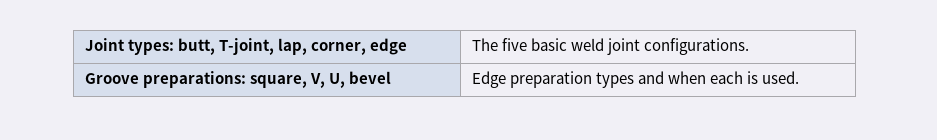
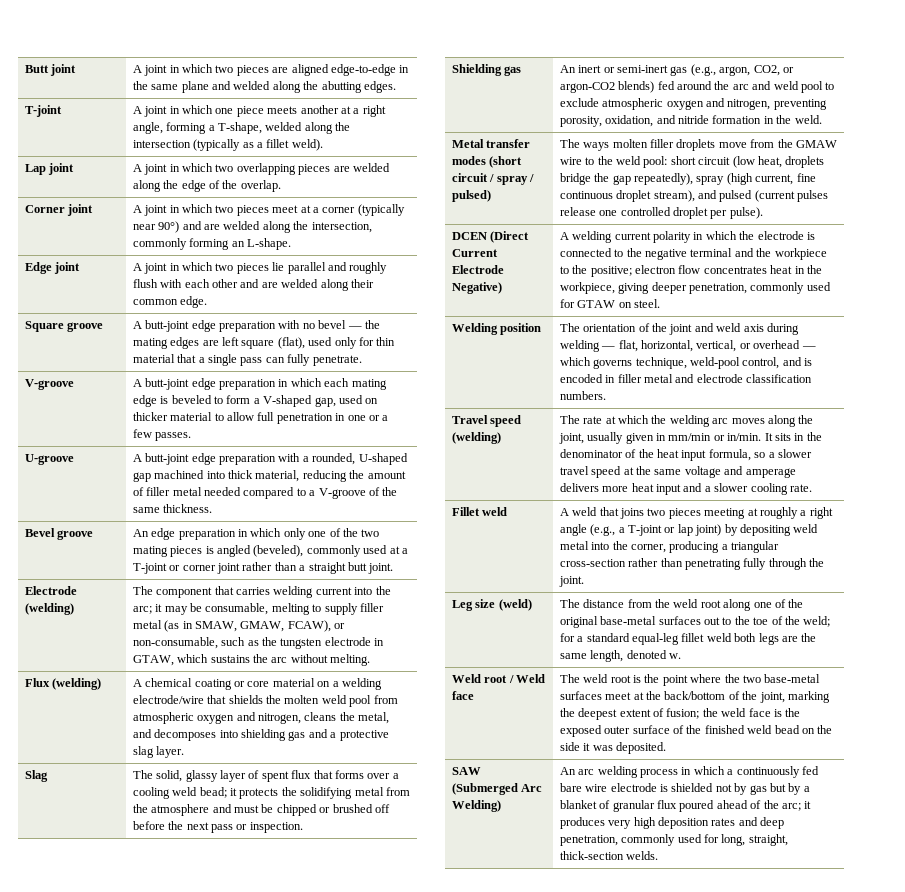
[84,38,408,55] [471,38,750,55] [84,71,392,88] [471,71,800,88] Joint types: butt, T-joint, lap, corner, edge | The five basic weld joint configurations. // Groove preparations: square, V, U, bevel | Edge preparation types and when each is used. -> [24,64,77,76] [132,64,410,76] [132,81,396,93] [24,105,62,117] [132,105,386,117] [132,122,351,134] [132,139,323,151] [24,163,75,175] [132,163,390,175] [132,180,281,192] [24,204,94,216] [132,204,405,216] [132,221,372,233] [132,238,292,250] [24,262,81,274] [132,262,388,274] [132,279,374,291] [132,296,208,308] [24,321,104,332] [132,320,380,332] [132,337,396,349] [132,354,362,366] [24,379,74,390] [132,378,387,390] [132,395,379,407] [132,412,389,424] [132,429,192,441] [24,454,74,465] [132,453,408,465] [132,470,406,482] [132,487,398,499] [132,504,213,513] [24,528,94,540] [132,528,380,540] [132,545,408,557] [132,562,394,574] [24,586,77,595] [24,603,74,615] [132,586,391,598] [132,603,384,615] [132,620,346,632] [132,637,385,649] [132,654,371,666] [24,678,102,690] [132,678,382,690] [132,695,398,707] [132,712,390,724] [132,729,389,741] [132,746,185,758] [24,770,48,782] [132,770,399,782] [132,787,410,799] [132,804,390,816] [132,821,303,833] [451,64,522,76] [559,64,794,76] [559,81,835,93] [559,98,827,110] [559,115,822,127] [451,139,531,148] [451,156,523,168] [451,173,535,185] [451,190,491,202] [559,139,837,151] [559,156,825,168] [559,173,816,185] [559,190,829,202] [559,207,763,219] [451,231,530,243] [451,249,498,257] [451,265,504,274] [451,282,502,294] [559,231,815,243] [559,248,827,260] [559,265,822,277] [559,282,831,294] [559,299,661,308] [451,323,542,335] [559,323,799,335] [559,340,816,352] [559,357,813,369] [559,374,813,383] [559,391,606,400] [451,415,522,427] [451,432,501,444] [559,415,814,427] [558,432,822,444] [559,449,812,461] [559,466,796,478] [559,483,812,495] [451,507,508,516] [559,507,833,519] [559,524,819,536] [559,541,780,553] [559,558,825,570] [558,576,584,587] [451,599,532,611] [559,599,804,611] [559,616,831,628] [559,633,817,645] [559,650,682,662] [451,674,546,683] [451,691,474,700] [559,674,821,686] [559,691,830,703] [559,708,801,720] [559,725,833,737] [559,742,667,754] [451,767,481,775] [451,783,543,795] [451,800,501,812] [559,766,819,778] [559,783,810,795] [559,800,812,812] [559,817,785,829] [559,834,788,846] [559,851,659,860] Butt joint | A joint in which two pieces are aligned edge-to-edge in the same plane and welded along the abutting edges. // T-joint | A joint in which one piece meets another at a right angle, forming a T-shape, welded along the intersection (typically as a fillet weld). // Lap joint | A joint in which two overlapping pieces are welded along the edge of the overlap. // Corner joint | A joint in which two pieces meet at a corner (typically near 90°) and are welded along the intersection, commonly forming an L-shape. // Edge joint | A joint in which two pieces lie parallel and roughly flush with each other and are welded along their common edge. // Square groove | A butt-joint edge preparation with no bevel — the mating edges are left square (flat), used only for thin material that a single pass can fully penetrate. // V-groove | A butt-joint edge preparation in which each mating edge is beveled to form a V-shaped gap, used on thicker material to allow full penetration in one or a few passes. // U-groove | A butt-joint edge preparation with a rounded, U-shaped gap machined into thick material, reducing the amount of filler metal needed compared to a V-groove of the same thickness. // Bevel groove | An edge preparation in which only one of the two mating pieces is angled (beveled), commonly used at a T-joint or corner joint rather than a straight butt joint. // Electrode (welding) | The component that carries welding current into the arc; it may be consumable, melting to supply filler metal (as in SMAW, GMAW, FCAW), or non-consumable, such as the tungsten electrode in GTAW, which sustains the arc without melting. // Flux (welding) | A chemical coating or core material on a welding electrode/wire that shields the molten weld pool from atmospheric oxygen and nitrogen, cleans the metal, and decomposes into shielding gas and a protective slag layer. // Slag | The solid, glassy layer of spent flux that forms over a cooling weld bead; it protects the solidifying metal from the atmosphere and must be chipped or brushed off before the next pass or inspection. // Shielding gas | An inert or semi-inert gas (e.g., argon, CO2, or argon-CO2 blends) fed around the arc and weld pool to exclude atmospheric oxygen and nitrogen, preventing porosity, oxidation, and nitride formation in the weld. // Metal transfer modes (short circuit / spray / pulsed) | The ways molten filler droplets move from the GMAW wire to the weld pool: short circuit (low heat, droplets bridge the gap repeatedly), spray (high current, fine continuous droplet stream), and pulsed (current pulses release one controlled droplet per pulse). // DCEN (Direct Current Electrode Negative) | A welding current polarity in which the electrode is connected to the negative terminal and the workpiece to the positive; electron flow concentrates heat in the workpiece, giving deeper penetration, commonly used for GTAW on steel. // Welding position | The orientation of the joint and weld axis during welding — flat, horizontal, vertical, or overhead — which governs technique, weld-pool control, and is encoded in filler metal and electrode classification numbers. // Travel speed (welding) | The rate at which the welding arc moves along the joint, usually given in mm/min or in/min. It sits in the denominator of the heat input formula, so a slower travel speed at the same voltage and amperage delivers more heat input and a slower cooling rate. // Fillet weld | A weld that joins two pieces meeting at roughly a right angle (e.g., a T-joint or lap joint) by depositing weld metal into the corner, producing a triangular cross-section rather than penetrating fully through the joint. // Leg size (weld) | The distance from the weld root along one of the original base-metal surfaces out to the toe of the weld; for a standard equal-leg fillet weld both legs are the same length, denoted w. // Weld root / Weld face | The weld root is the point where the two base-metal surfaces meet at the back/bottom of the joint, marking the deepest extent of fusion; the weld face is the exposed outer surface of the finished weld bead on the side it was deposited. // SAW (Submerged Arc Welding) | An arc welding process in which a continuously fed bare wire electrode is shielded not by gas but by a blanket of granular flux poured ahead of the arc; it produces very high deposition rates and deep penetration, commonly used for long, straight, thick-section welds.

